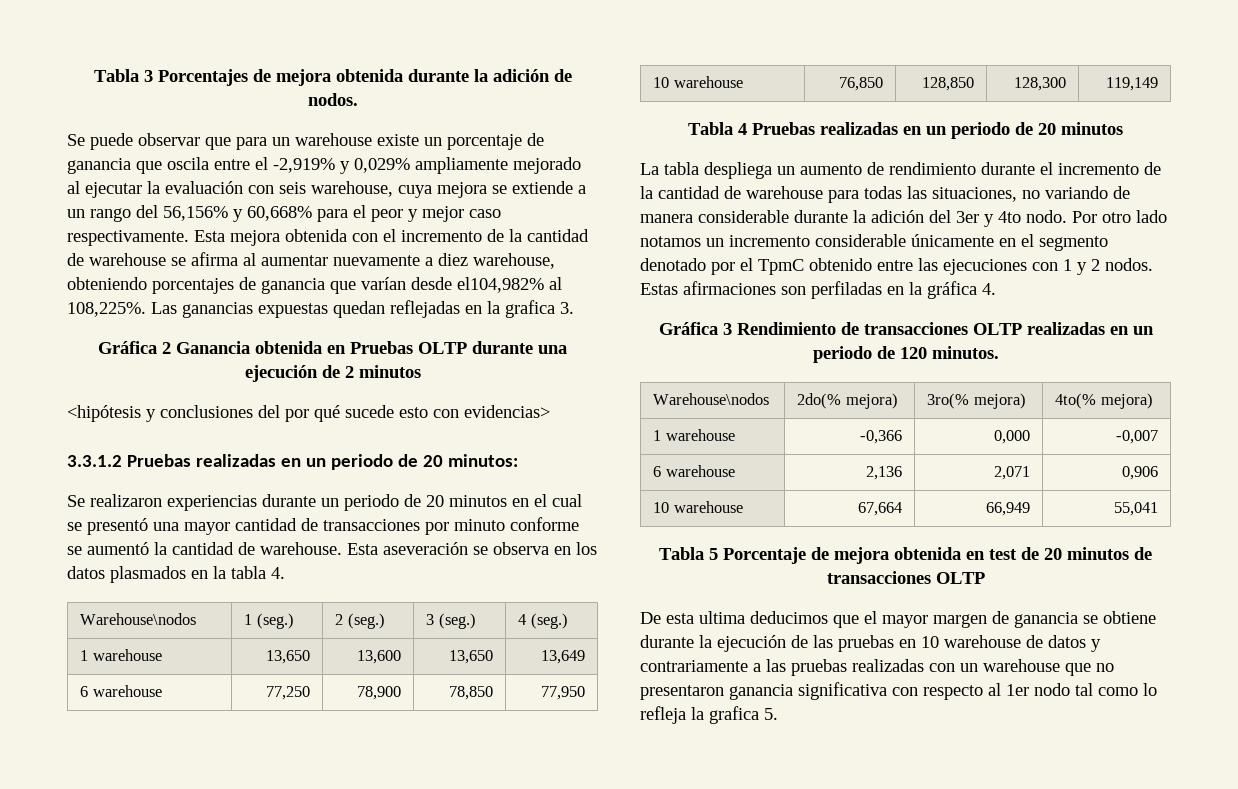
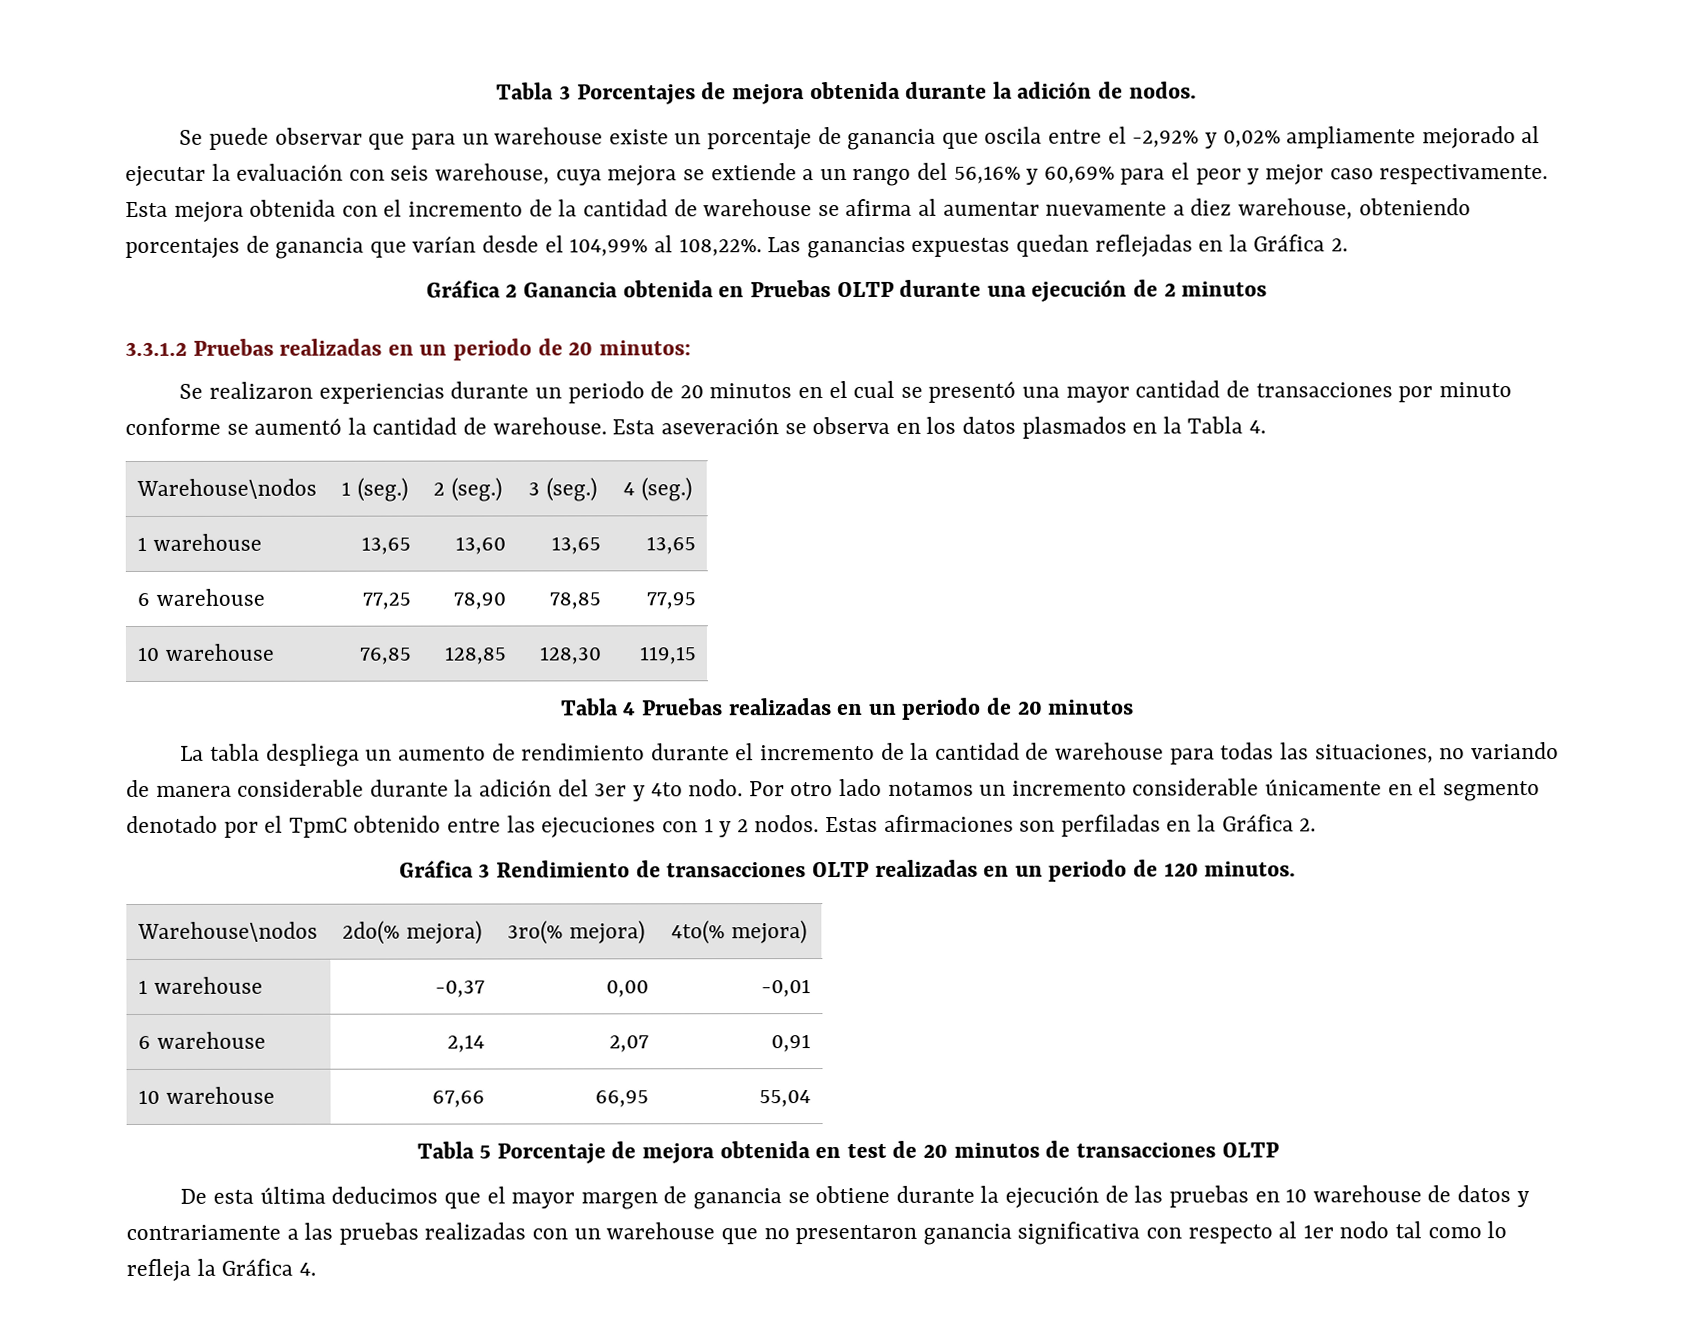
[273,158,410,174] -2,919% y 0,029% -> [1132,130,1281,149] -2,92% y 0,02%
[163,206,312,222] 56,156% y 60,668% -> [953,165,1115,185] 56,16% y 60,69%
[457,277,562,293] [67,302,146,317] el104,982% al 108,225%. -> [544,235,762,257] el 104,99% al 108,22%.
[505,300,574,318] grafica 3. -> [1253,234,1349,252] Gráfica 2.
[67,405,550,422] // <hipótesis y conclusiones del por qué sucede esto con evidencias> -> (1268, 289) none
[231,566,266,579] tabla -> [1187,416,1244,434] Tabla
[265,650,310,664] [356,650,401,664] [448,650,493,664] [540,650,585,664] [80,685,162,697] [265,686,310,700] [356,686,401,700] [448,686,493,700] [540,686,585,700] [653,76,743,88] [838,77,883,91] [921,77,974,91] [1013,77,1066,91] [1105,77,1158,91] 13,650 | 13,600 | 13,650 | 13,649 // 6 warehouse | 77,250 | 78,900 | 78,850 | 77,950 // 10 warehouse | 76,850 | 128,850 | 128,300 | 119,149 -> [360,536,411,555] [454,536,506,555] [550,536,601,555] [645,536,696,555] [137,588,265,606] [361,592,411,610] [452,592,506,610] [548,592,601,610] [645,592,696,610] [137,643,274,661] [358,647,411,665] [443,646,506,665] [538,646,601,665] [638,646,696,665] 13,65 | 13,60 | 13,65 | 13,65 // 6 warehouse | 77,25 | 78,90 | 78,85 | 77,95 // 10 warehouse | 76,85 | 128,85 | 128,30 | 119,15
[927,281,996,299] gráfica 4. -> [1221,814,1317,832] Gráfica 2.
[859,430,902,444] [993,430,1030,444] [1115,430,1158,444] [653,465,735,477] [865,466,902,480] [993,466,1030,480] [1121,466,1158,480] [653,501,743,513] [857,502,902,516] [985,502,1030,516] [1113,502,1158,516] -0,366 | 0,000 | -0,007 // 6 warehouse | 2,136 | 2,071 | 0,906 // 10 warehouse | 67,664 | 66,949 | 55,041 -> [434,980,485,998] [605,980,649,998] [760,979,811,998] [138,1031,266,1049] [446,1034,485,1053] [608,1035,649,1053] [770,1034,811,1053] [138,1086,275,1104] [431,1090,485,1108] [594,1090,649,1108] [758,1090,811,1108] -0,37 | 0,00 | -0,01 // 6 warehouse | 2,14 | 2,07 | 0,91 // 10 warehouse | 67,66 | 66,95 | 55,04
[699,611,745,624] ultima -> [259,1186,326,1204] última
[709,706,778,724] grafica 5. -> [221,1258,316,1276] Gráfica 4.

